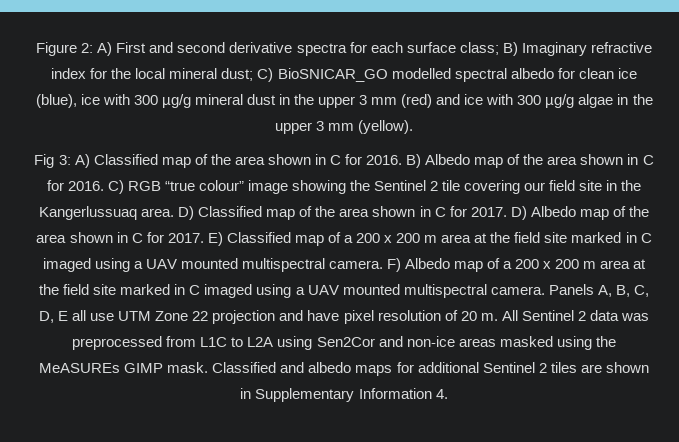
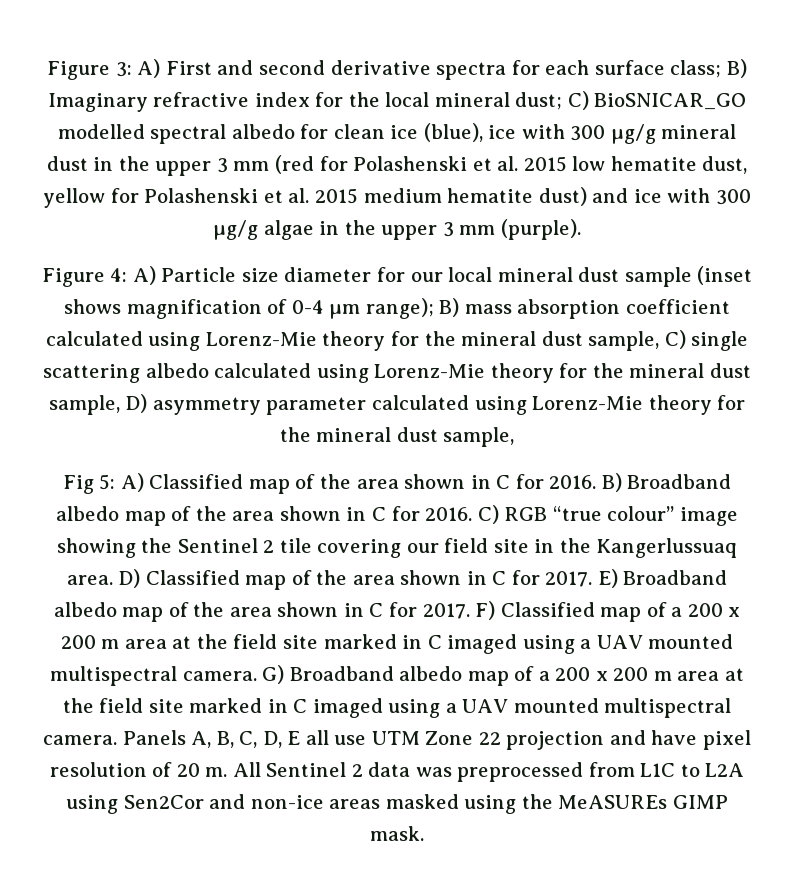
[36,42,94,56] Figure 2: -> [47,61,132,80] Figure 3:
[401,94,433,108] (red) -> [274,155,748,174] [43,187,587,208] (red for Polashenski et al. 2015 low hematite dust, yellow for Polashenski et al. 2015 medium hematite dust)
[358,120,414,134] (yellow). -> [500,219,581,240] [41,266,753,287] [64,298,730,319] [45,330,749,351] [43,363,751,383] [48,394,746,415] [279,427,515,447] (purple). // Figure 4: A) Particle size diameter for our local mineral dust sample (inset shows magnification of 0-4 µm range); B) mass absorption coefficient calculated using Lorenz-Mie theory for the mineral dust sample, C) single scattering albedo calculated using Lorenz-Mie theory for the mineral dust sample, D) asymmetry parameter calculated using Lorenz-Mie theory for the mineral dust sample,
[58,155,71,165] 3: -> [99,474,116,490] 5:
[425,154,471,165] Albedo -> [627,474,732,489] [56,506,120,521] Broadband albedo
[510,206,649,220] [36,232,223,246] D) Albedo map of the area shown in C for 2017. E) -> [597,569,728,588] [53,601,496,622] E) Broadband albedo map of the area shown in C for 2017. F)
[386,258,450,272] F) Albedo -> [262,665,463,684] G) Broadband albedo
[212,362,649,376] [240,388,448,402] Classified and albedo maps for additional Sentinel 2 tiles are shown in Supplementary Information 4. -> (424, 833) none

